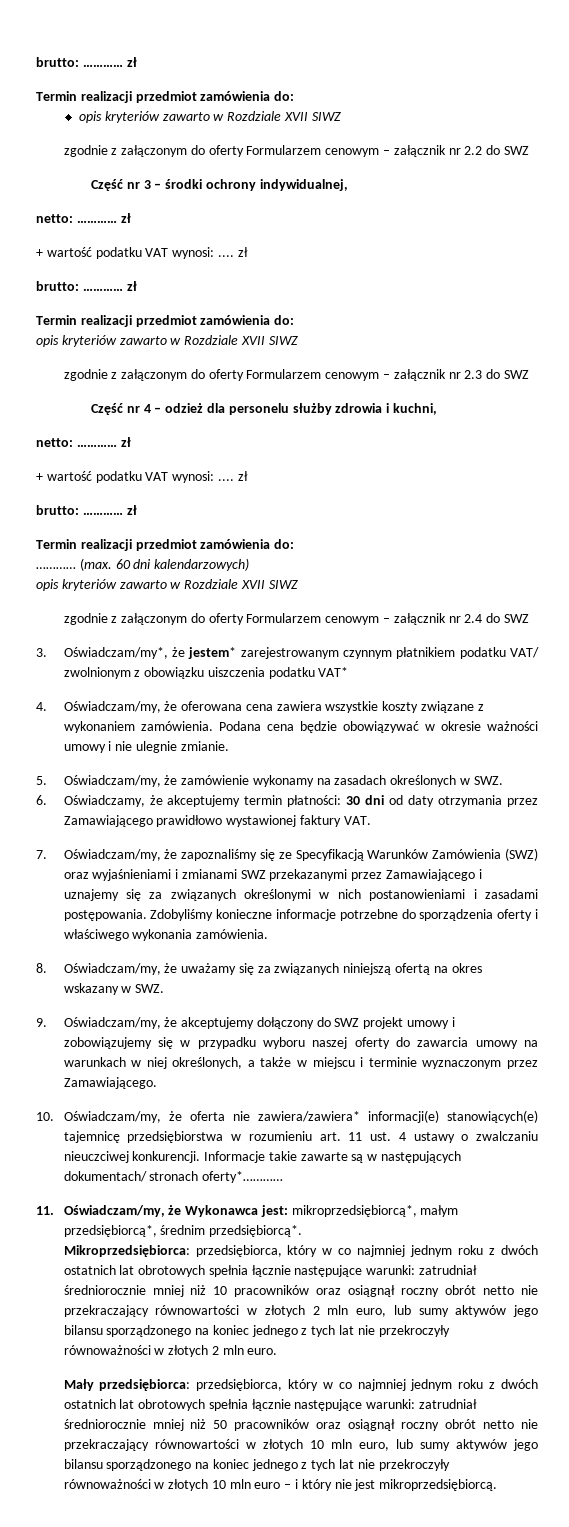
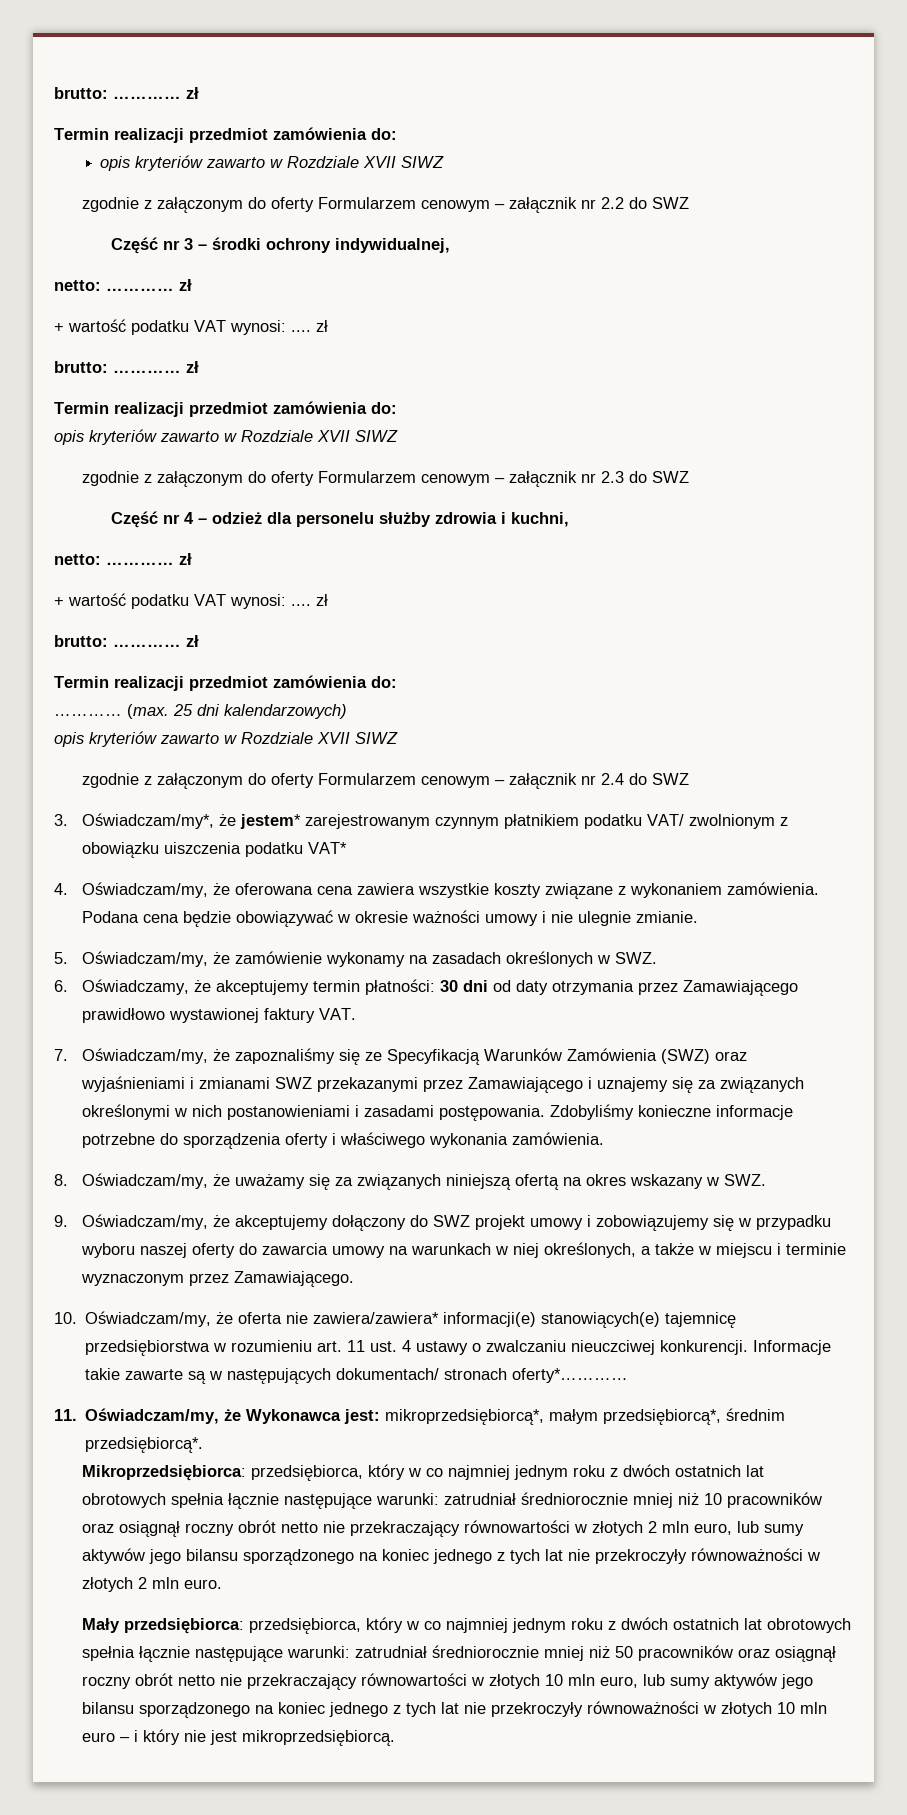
[115,559,131,569] 60 -> [173,704,193,716] 25

